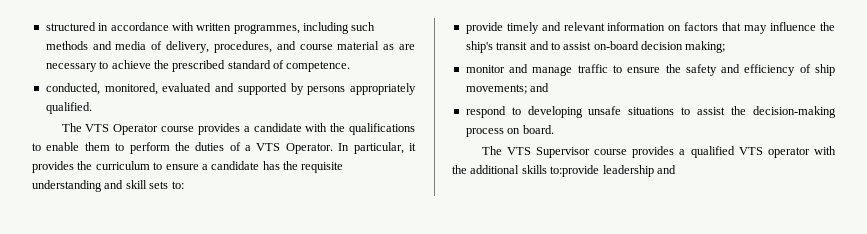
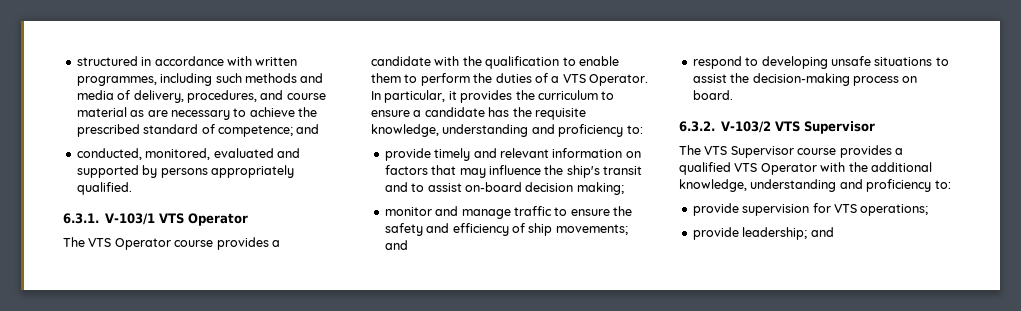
[286,61,351,72] competence. -> [217,124,320,137] competence; and
(92, 108) none -> [63,213,249,226] // 6.3.1. V-103/1 VTS Operator
[349,123,416,135] qualifications -> [485,56,560,69] qualification
[32,180,169,192] understanding and skill sets -> [371,124,624,137] knowledge, understanding and proficiency
(554, 129) none -> [679,121,876,134] // 6.3.2. V-103/2 VTS Supervisor
[767,147,810,158] operator -> [760,163,817,175] Operator
[521,165,654,177] skills to:provide leadership -> [679,179,951,192] [692,203,929,216] [692,227,808,240] knowledge, understanding and proficiency to: // provide supervision for VTS operations; // provide leadership;

